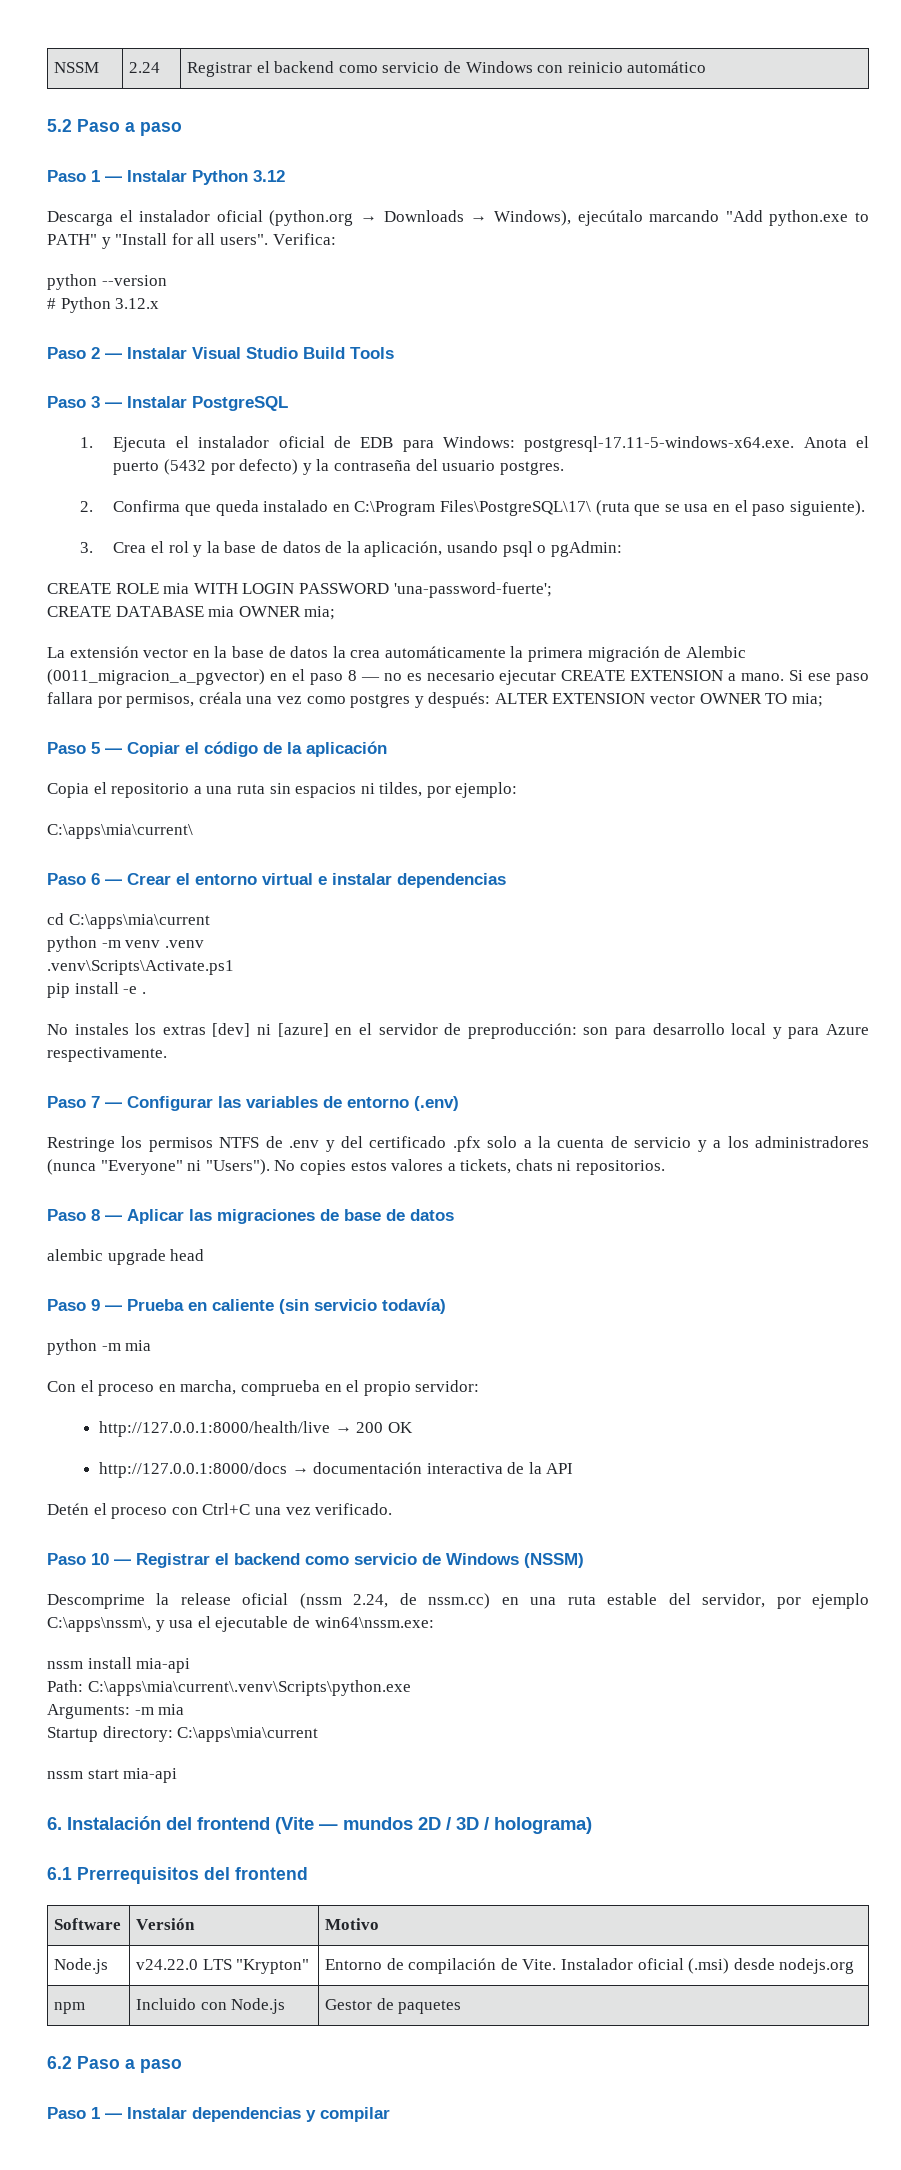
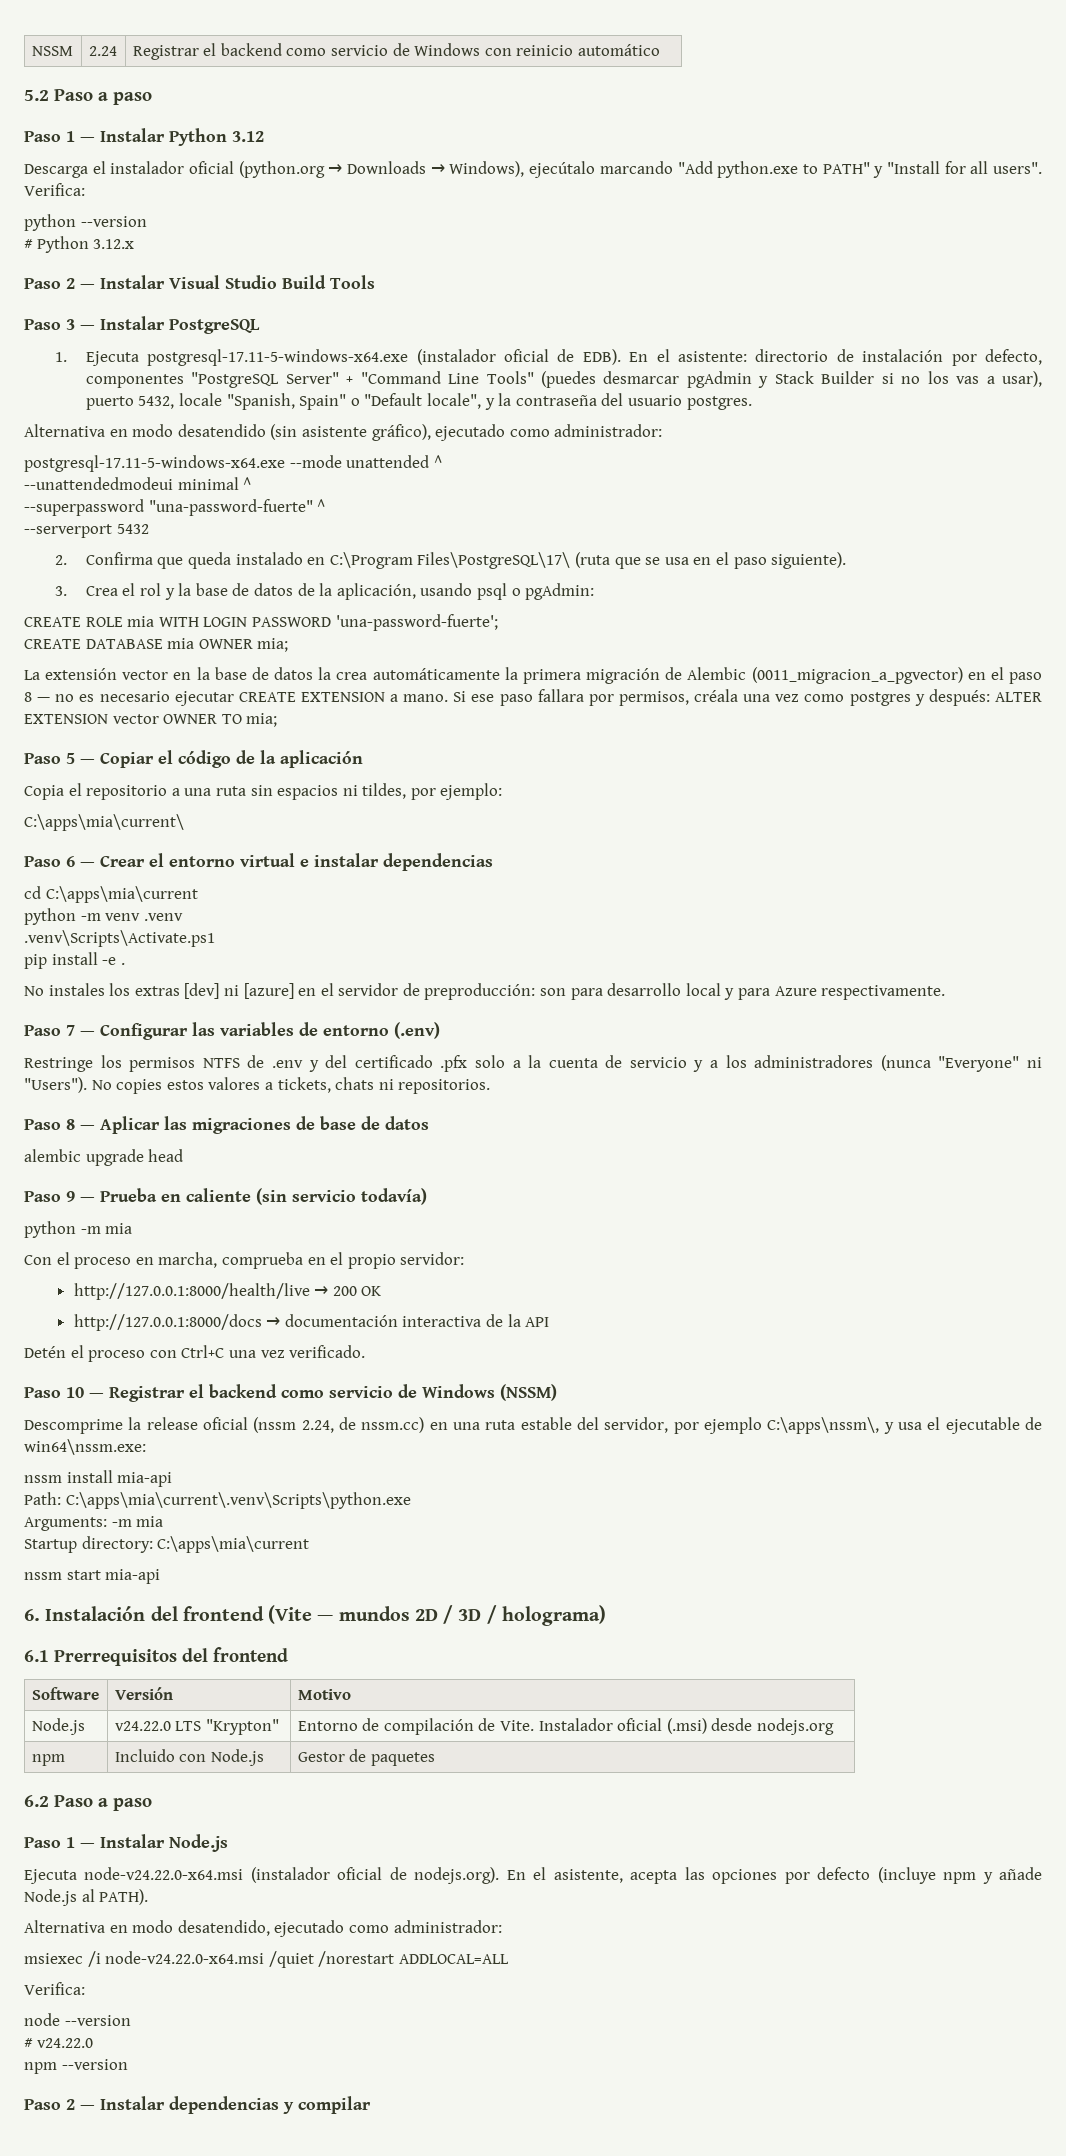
[175,436,869,452] [113,459,299,475] el instalador oficial de EDB para Windows: postgresql-17.11-5-windows-x64.exe. Anota el puerto (5432 por defecto) -> [147,349,1042,366] [85,371,1042,388] [85,393,481,410] postgresql-17.11-5-windows-x64.exe (instalador oficial de EDB). En el asistente: directorio de instalación por defecto, componentes "PostgreSQL Server" + "Command Line Tools" (puedes desmarcar pgAdmin y Stack Builder si no los vas a usar), puerto 5432, locale "Spanish, Spain" o "Default locale",
(564, 468) none -> [24,424,663,441] [24,455,442,472] [24,477,252,490] [24,499,326,516] [24,524,149,538] // Alternativa en modo desatendido (sin asistente gráfico), ejecutado como administrador: // postgresql-17.11-5-windows-x64.exe --mode unattended ^ // --unattendedmodeui minimal ^ // --superpassword "una-password-fuerte" ^ // --serverport 5432
(187, 2113) none -> [169,1834,228,1852] [24,1867,1042,1884] [24,1889,149,1906] [24,1920,502,1937] [24,1951,509,1968] [24,1982,85,1995] [24,2013,131,2026] [24,2038,93,2048] [24,2059,128,2074] [24,2096,165,2110] Node.js // Ejecuta node-v24.22.0-x64.msi (instalador oficial de nodejs.org). En el asistente, acepta las opciones por defecto (incluye npm y añade Node.js al PATH). // Alternativa en modo desatendido, ejecutado como administrador: // msiexec /i node-v24.22.0-x64.msi /quiet /norestart ADDLOCAL=ALL // Verifica: // node --version // # v24.22.0 // npm --version // Paso 2 — Instalar

